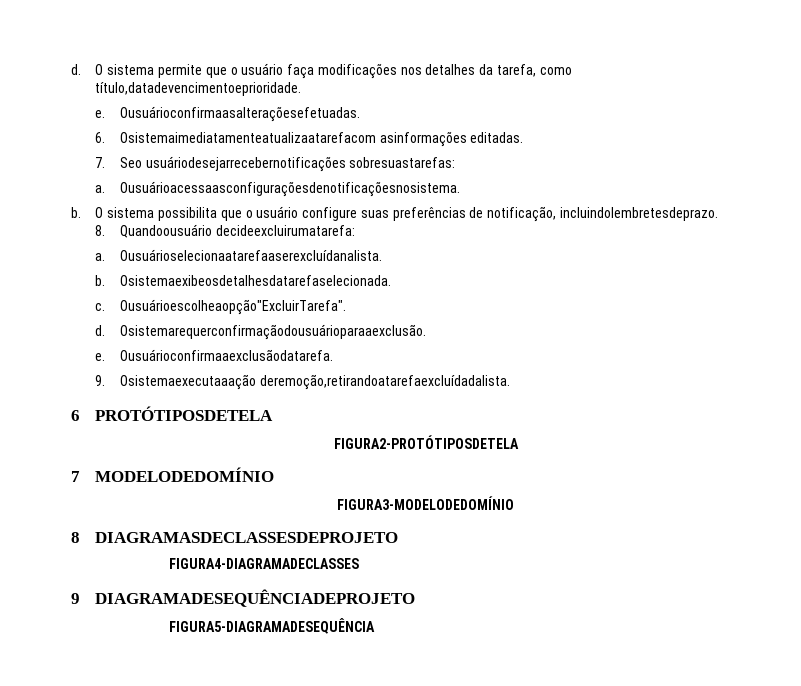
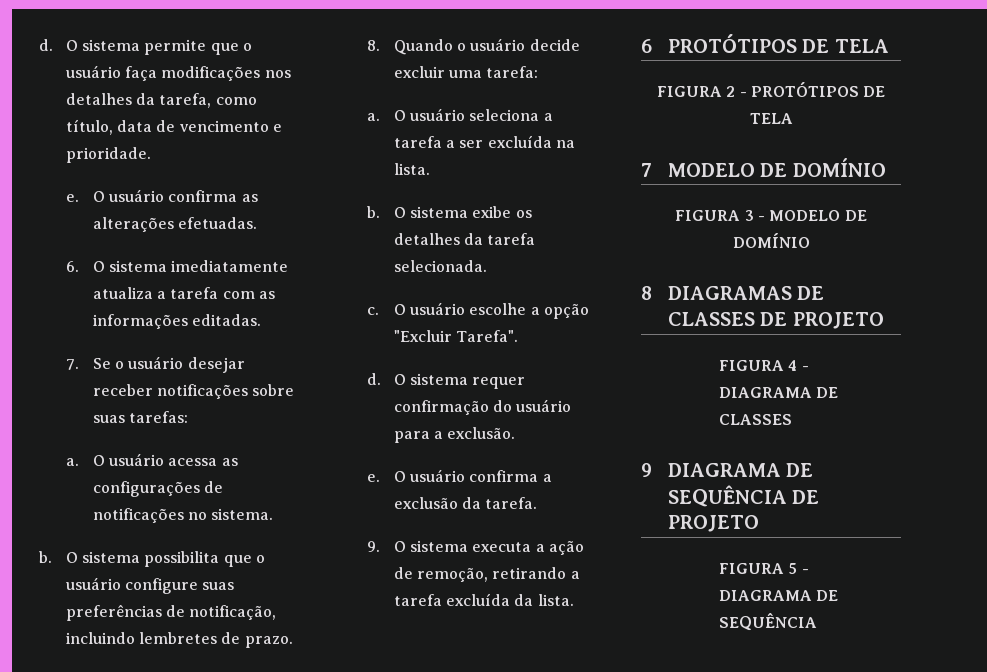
[95,82,302,96] [95,106,360,122] [95,131,524,147] [95,156,456,172] [95,181,460,197] título,datadevencimentoeprioridade. // e. Ousuárioconfirmaasalteraçõesefetuadas. // 6. Osistemaimediatamenteatualizaatarefacom asinformações editadas. // 7. Seo usuáriodesejarrecebernotificações sobresuastarefas: // a. Ousuárioacessaasconfiguraçõesdenotificaçõesnosistema. -> [65,119,283,135] [65,147,151,163] [65,189,258,202] [92,217,257,232] [65,260,289,272] [92,287,275,299] [92,314,261,329] [65,356,245,373] [92,384,295,399] [92,411,188,423] [65,453,238,466] [92,481,223,497] [92,508,274,523] título, data de vencimento e prioridade. // e. O usuário confirma as alterações efetuadas. // 6. O sistema imediatamente atualiza a tarefa com as informações editadas. // 7. Se o usuário desejar receber notificações sobre suas tarefas: // a. O usuário acessa as configurações de notificações no sistema.
[559,207,718,221] [95,224,355,238] [95,249,382,261] [95,275,391,286] [95,299,346,315] [95,324,426,340] [95,349,333,361] [95,374,510,390] [71,406,274,421] [333,435,519,449] [71,467,275,482] [337,496,514,510] [71,532,399,543] [168,558,359,569] [71,589,416,607] [168,618,375,634] incluindolembretesdeprazo. // 8. Quandoousuário decideexcluirumatarefa: // a. Ousuárioselecionaatarefaaserexcluídanalista. // b. Osistemaexibeosdetalhesdatarefaselecionada. // c. Ousuárioescolheaopção"ExcluirTarefa". // d. Osistemarequerconfirmaçãodousuárioparaaexclusão. // e. Ousuárioconfirmaaexclusãodatarefa. // 9. Osistemaexecutaaação deremoção,retirandoatarefaexcluídadalista. // 6 PROTÓTIPOSDETELA // FIGURA2-PROTÓTIPOSDETELA // 7 MODELODEDOMÍNIO // FIGURA3-MODELODEDOMÍNIO // 8 DIAGRAMASDECLASSESDEPROJETO // FIGURA4-DIAGRAMADECLASSES // 9 DIAGRAMADESEQUÊNCIADEPROJETO // FIGURA5-DIAGRAMADESEQUÊNCIA -> [65,632,293,648] [366,38,580,55] [393,66,539,78] [366,108,553,121] [393,135,575,148] [393,163,430,175] [366,206,532,218] [393,233,536,245] [393,260,487,272] [366,302,589,319] [393,330,518,342] [366,373,526,389] [393,399,572,415] [393,427,516,443] [366,469,552,482] [393,497,538,509] [366,540,584,555] [393,567,580,582] [393,593,574,606] [641,34,889,53] [656,82,886,97] [749,113,793,124] [641,158,886,177] [675,210,867,221] [732,233,810,248] [641,286,825,300] [667,312,884,329] [719,360,809,371] [719,387,839,398] [719,414,792,425] [641,463,814,477] [667,485,820,507] [667,515,759,532] [719,563,809,574] [719,590,839,601] [719,613,817,631] incluindo lembretes de prazo. // 8. Quando o usuário decide excluir uma tarefa: // a. O usuário seleciona a tarefa a ser excluída na lista. // b. O sistema exibe os detalhes da tarefa selecionada. // c. O usuário escolhe a opção "Excluir Tarefa". // d. O sistema requer confirmação do usuário para a exclusão. // e. O usuário confirma a exclusão da tarefa. // 9. O sistema executa a ação de remoção, retirando a tarefa excluída da lista. // 6 PROTÓTIPOS DE TELA // FIGURA 2 - PROTÓTIPOS DE TELA // 7 MODELO DE DOMÍNIO // FIGURA 3 - MODELO DE DOMÍNIO // 8 DIAGRAMAS DE CLASSES DE PROJETO // FIGURA 4 - DIAGRAMA DE CLASSES // 9 DIAGRAMA DE SEQUÊNCIA DE PROJETO // FIGURA 5 - DIAGRAMA DE SEQUÊNCIA

